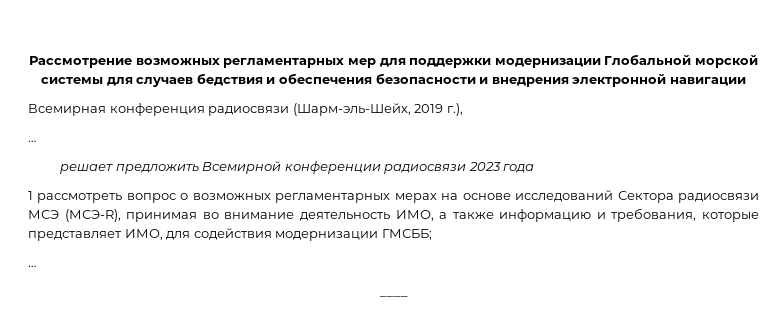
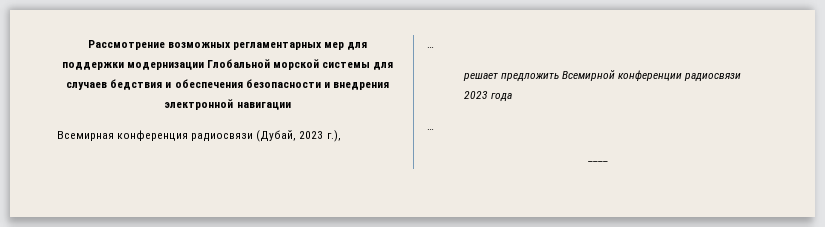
[292,103,444,116] (Шарм-эль-Шейх, 2019 -> [256,130,324,142] (Дубай, 2023
[28,190,759,203] [28,208,760,222] [28,228,432,241] // 1 рассмотреть вопрос о возможных регламентарных мерах на основе исследований Сектора радиосвязи МСЭ (МСЭ-R), принимая во внимание деятельность ИМО, а также информацию и требования, которые представляет ИМО, для содействия модернизации ГМСББ; -> (513, 97) none

